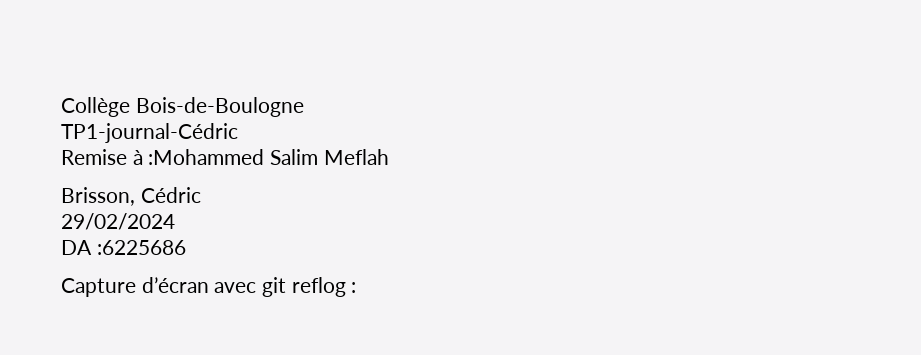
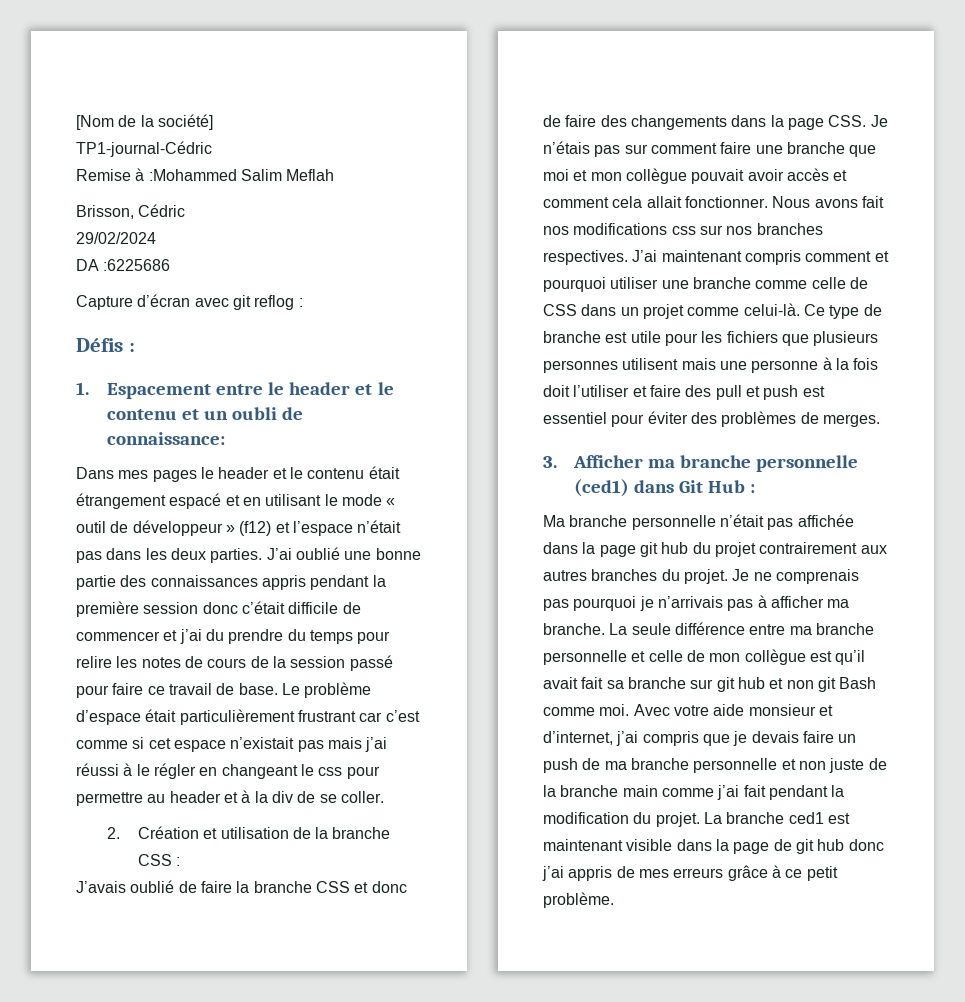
[61,97,304,117] Collège Bois-de-Boulogne -> [76,114,213,130] [Nom de la société]
(357, 287) none -> [76,338,135,352] [76,382,394,399] [106,407,304,420] [106,432,225,445] [76,466,400,482] [76,493,396,509] [76,520,402,536] [76,547,421,563] [76,575,386,590] [76,601,361,617] [76,629,391,644] [76,655,393,671] [76,682,372,698] [76,709,420,725] [76,737,388,752] [76,763,380,779] [76,790,384,806] [106,826,391,839] [137,854,181,866] [76,880,407,893] [543,115,888,130] [543,141,877,157] [543,168,848,184] [543,196,884,208] [543,223,823,235] [543,250,889,265] [543,277,868,292] [543,303,882,319] [543,331,879,346] [543,357,879,373] [543,385,825,400] [543,411,880,427] [543,455,859,472] [573,479,756,497] [543,514,854,530] [543,542,887,557] [543,569,859,584] [543,595,850,611] [543,622,874,635] [543,649,866,665] [543,677,877,692] [543,704,833,716] [543,731,857,746] [543,758,887,773] [543,785,845,800] [543,812,850,827] [543,839,884,854] [542,865,838,881] [543,892,614,908] // Défis : // 1. Espacement entre le header et le contenu et un oubli de connaissance: // Dans mes pages le header et le contenu était étrangement espacé et en utilisant le mode « outil de développeur » (f12) et l’espace n’était pas dans les deux parties. J’ai oublié une bonne partie des connaissances appris pendant la première session donc c’était difficile de commencer et j’ai du prendre du temps pour relire les notes de cours de la session passé pour faire ce travail de base. Le problème d’espace était particulièrement frustrant car c’est comme si cet espace n’existait pas mais j’ai réussi à le régler en changeant le css pour permettre au header et à la div de se coller. // 2. Création et utilisation de la branche CSS : // J’avais oublié de faire la branche CSS et donc de faire des changements dans la page CSS. Je n’étais pas sur comment faire une branche que moi et mon collègue pouvait avoir accès et comment cela allait fonctionner. Nous avons fait nos modifications css sur nos branches respectives. J’ai maintenant compris comment et pourquoi utiliser une branche comme celle de CSS dans un projet comme celui-là. Ce type de branche est utile pour les fichiers que plusieurs personnes utilisent mais une personne à la fois doit l’utiliser et faire des pull et push est essentiel pour éviter des problèmes de merges. // 3. Afficher ma branche personnelle (ced1) dans Git Hub : // Ma branche personnelle n’était pas affichée dans la page git hub du projet contrairement aux autres branches du projet. Je ne comprenais pas pourquoi je n’arrivais pas à afficher ma branche. La seule différence entre ma branche personnelle et celle de mon collègue est qu’il avait fait sa branche sur git hub et non git Bash comme moi. Avec votre aide monsieur et d’internet, j’ai compris que je devais faire un push de ma branche personnelle et non juste de la branche main comme j’ai fait pendant la modification du projet. La branche ced1 est maintenant visible dans la page de git hub donc j’ai appris de mes erreurs grâce à ce petit problème.

